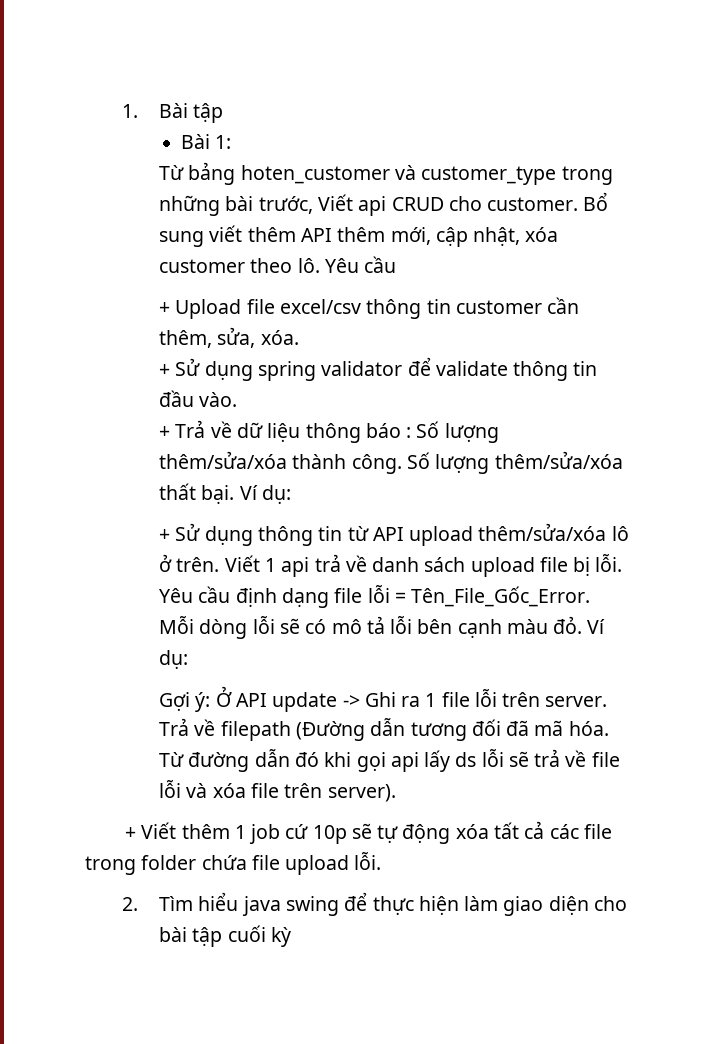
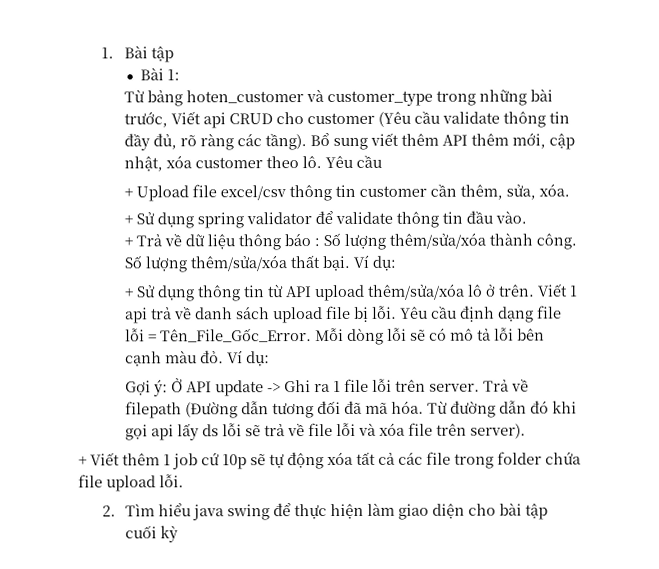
[487,197,579,211] customer. -> [307,110,571,128] [124,133,308,151] customer (Yêu cầu validate thông tin đầy đủ, rõ ràng các tầng).

